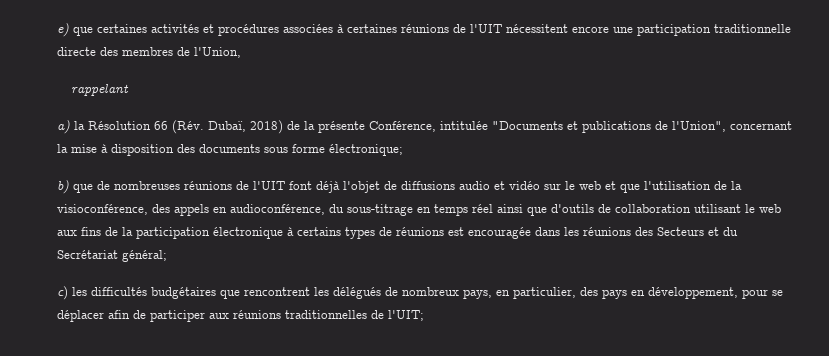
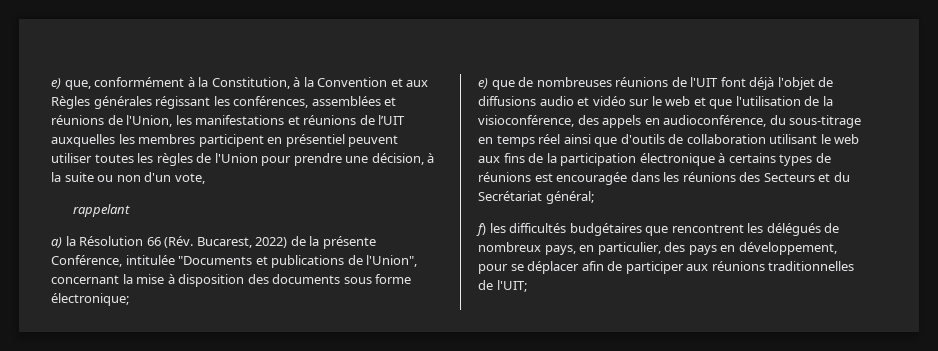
[57,23,791,37] [57,47,241,58] e) que certaines activités et procédures associées à certaines réunions de l'UIT nécessitent encore une participation traditionnelle directe des membres de l'Union, -> [51,77,429,90] [51,96,397,109] [51,115,406,127] [51,134,399,147] [51,153,435,166] [51,172,205,184] e) que, conformément à la Constitution, à la Convention et aux Règles générales régissant les conférences, assemblées et réunions de l'Union, les manifestations et réunions de l’UIT auxquelles les membres participent en présentiel peuvent utiliser toutes les règles de l'Union pour prendre une décision, à la suite ou non d'un vote,
[208,120,283,134] Dubaï, 2018) -> [196,237,288,248] Bucarest, 2022)
[57,180,69,194] b) -> [478,78,488,89] e)
[57,286,68,300] c) -> [476,223,486,236] f)

